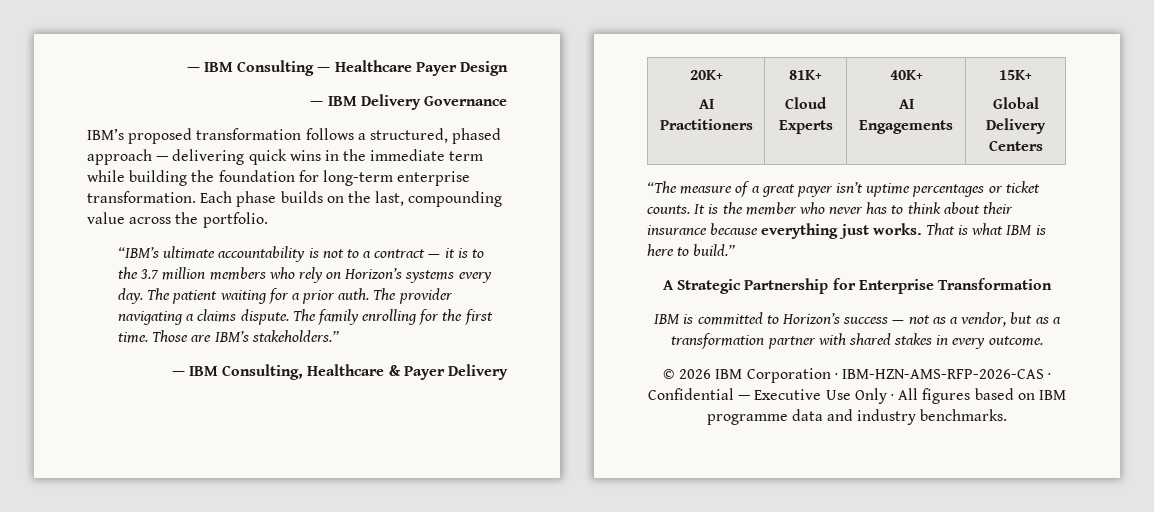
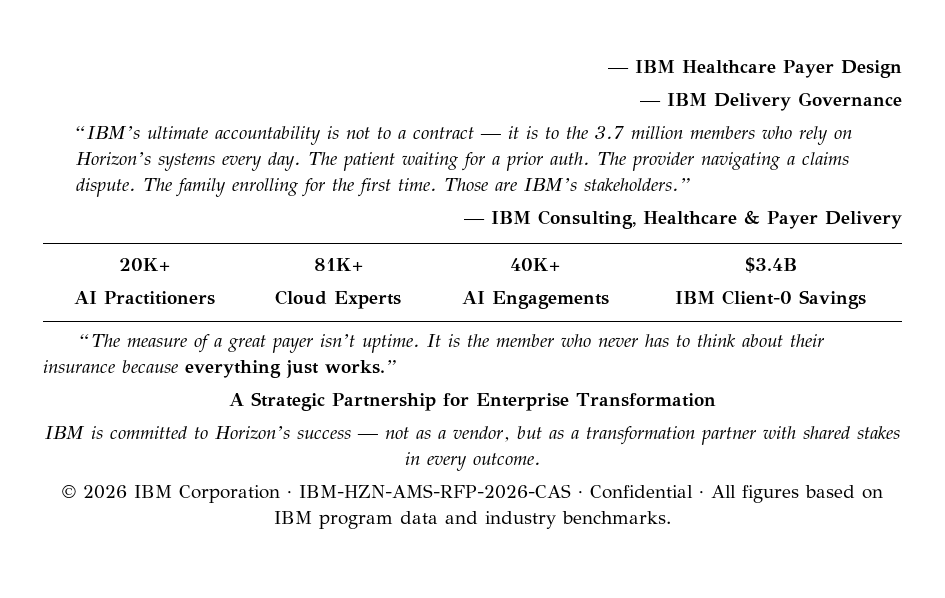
[186,60,331,76] — IBM Consulting — -> [608,60,675,73] — IBM
[87,128,502,144] [87,149,484,165] [87,170,471,186] [87,191,503,207] [87,212,268,228] // IBM’s proposed transformation follows a structured, phased approach — delivering quick wins in the immediate term while building the foundation for long-term enterprise transformation. Each phase builds on the last, compounding value across the portfolio. -> (902, 99) none
[999,70,1032,80] [992,97,1039,109] [986,118,1046,134] [988,140,1043,151] 15K+ // Global Delivery Centers -> [744,257,797,273] [675,290,866,309] $3.4B // IBM Client-0 Savings
[866,181,1040,197] [647,205,690,214] uptime percentages or ticket counts. -> [361,334,420,353] uptime.
[872,223,1046,235] [647,244,736,256] works. That is what IBM is here to build.” -> [325,360,396,374] works.”
[738,388,887,404] — Executive Use Only -> (693, 492) none
[706,414,788,425] programme -> [319,514,393,529] program

